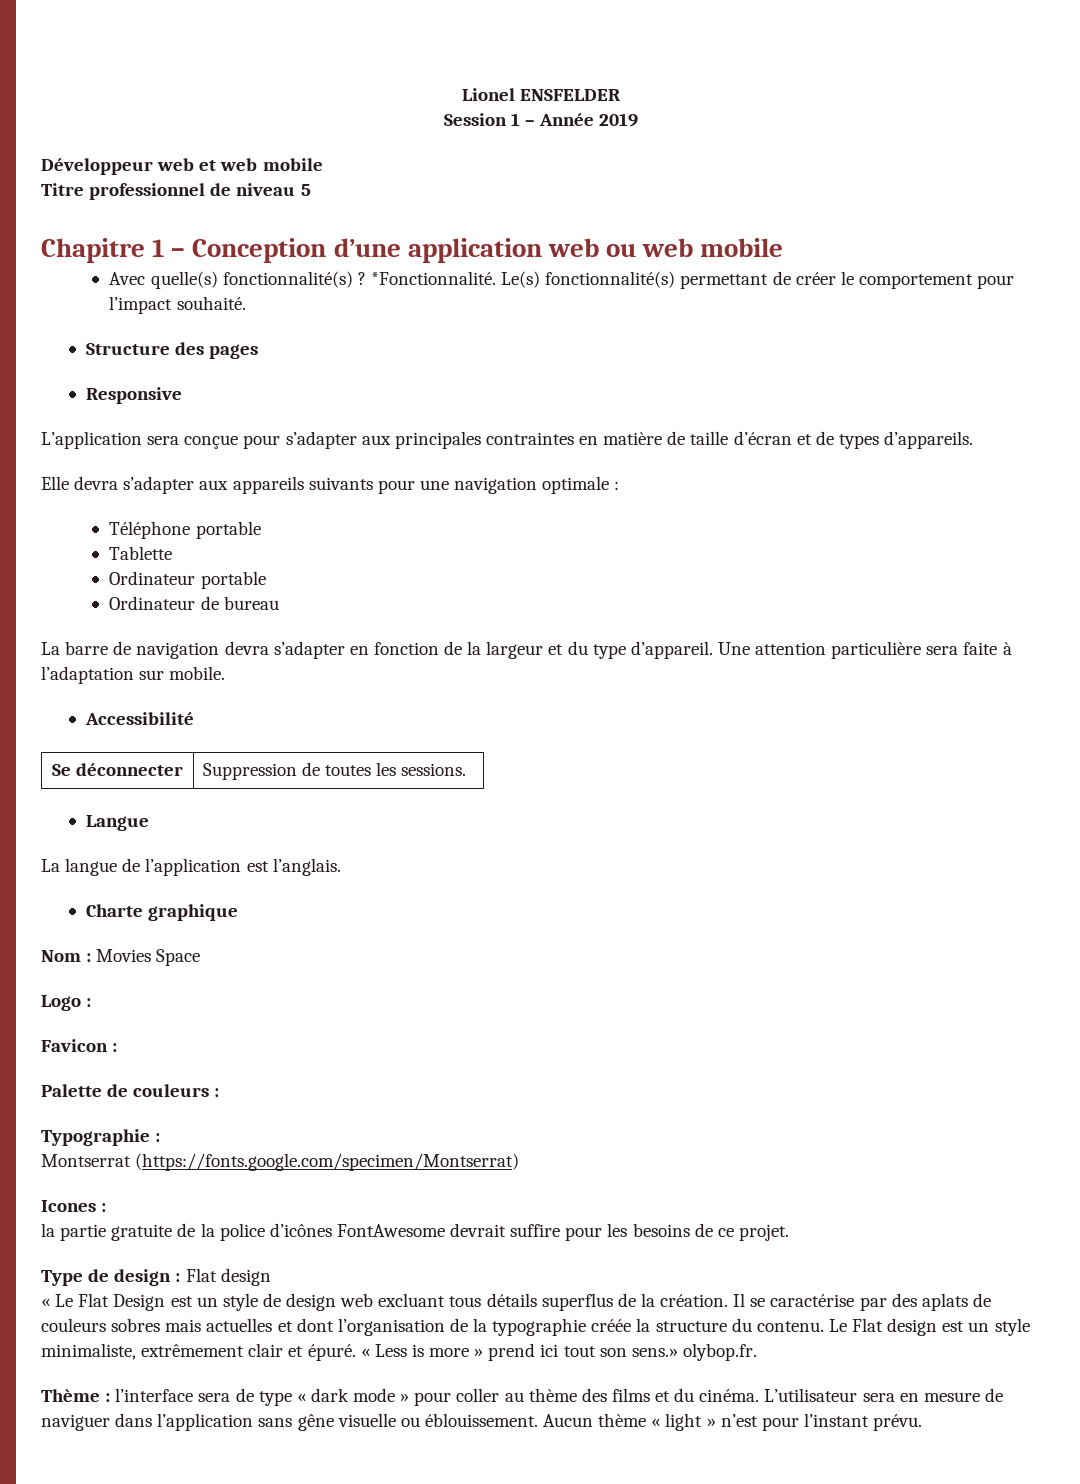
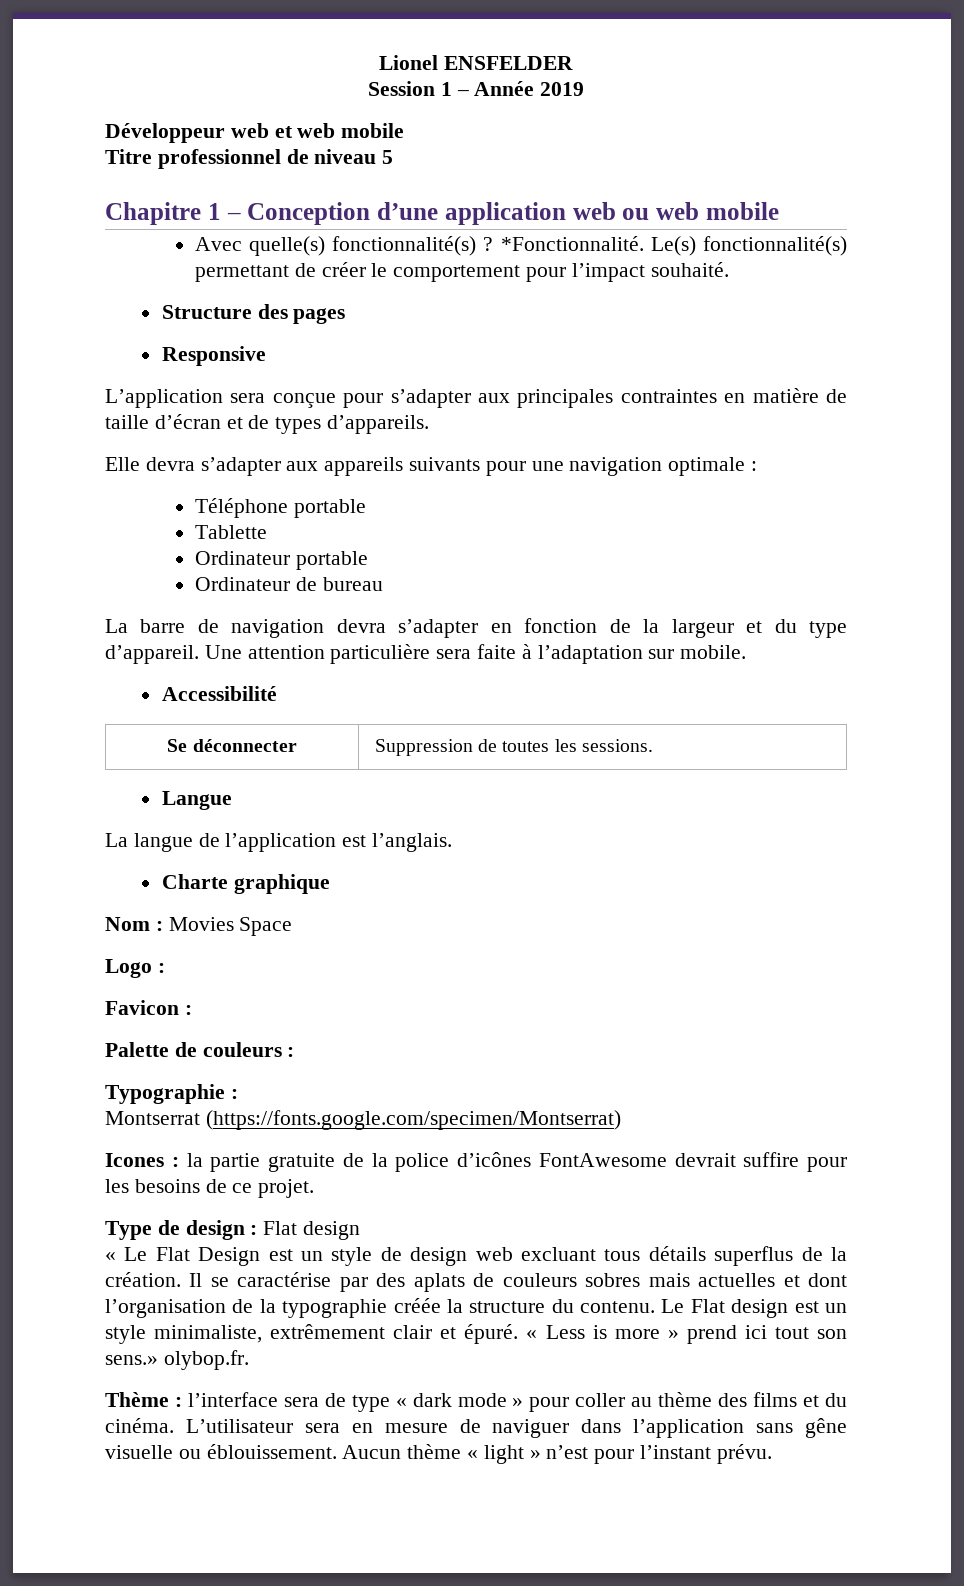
(107, 1207) // -> (179, 1162) none

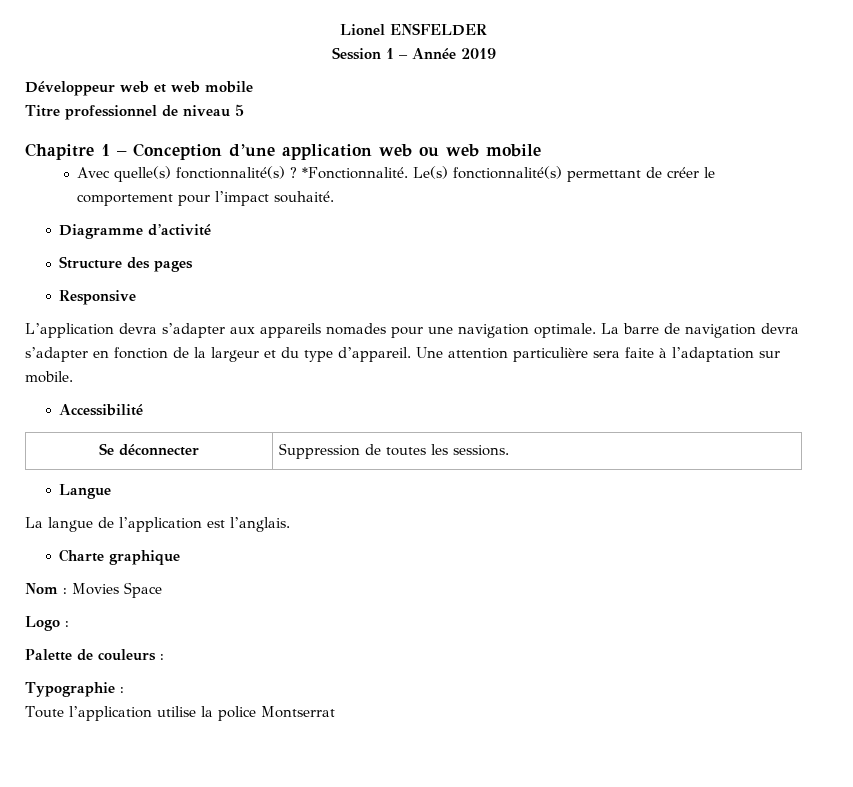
(729, 269) none -> [59,224,212,239] // Diagramme d’activité
[230,388,847,408] [105,414,430,434] [105,457,140,471] sera conçue pour s’adapter aux principales contraintes en matière de taille d’écran et de types d’appareils. // Elle -> (114, 330) none
[409,457,481,471] suivants -> [326,323,386,335] nomades
[668,457,758,476] [194,498,366,518] [194,525,267,539] [194,551,368,570] [194,577,383,591] optimale : // Téléphone portable // Tablette // Ordinateur portable // Ordinateur de bureau // -> [534,323,596,338] optimale.
[105,1000,192,1015] // Favicon : -> (69, 624) none
[105,1110,621,1130] [105,1152,847,1172] [105,1179,315,1198] [105,1220,361,1240] [105,1246,847,1266] [105,1272,847,1292] [105,1298,847,1318] [105,1324,847,1344] [105,1350,249,1370] [105,1392,848,1412] [105,1418,847,1438] [105,1444,772,1464] Montserrat (https://fonts.google.com/specimen/Montserrat) // Icones : la partie gratuite de la police d’icônes FontAwesome devrait suffire pour les besoins de ce projet. // Type de design : Flat design // « Le Flat Design est un style de design web excluant tous détails superflus de la création. Il se caractérise par des aplats de couleurs sobres mais actuelles et dont l’organisation de la typographie créée la structure du contenu. Le Flat design est un style minimaliste, extrêmement clair et épuré. « Less is more » prend ici tout son sens.» olybop.fr. // Thème : l’interface sera de type « dark mode » pour coller au thème des films et du cinéma. L’utilisateur sera en mesure de naviguer dans l’application sans gêne visuelle ou éblouissement. Aucun thème « light » n’est pour l’instant prévu. -> [25,706,335,721] Toute l’application utilise la police Montserrat

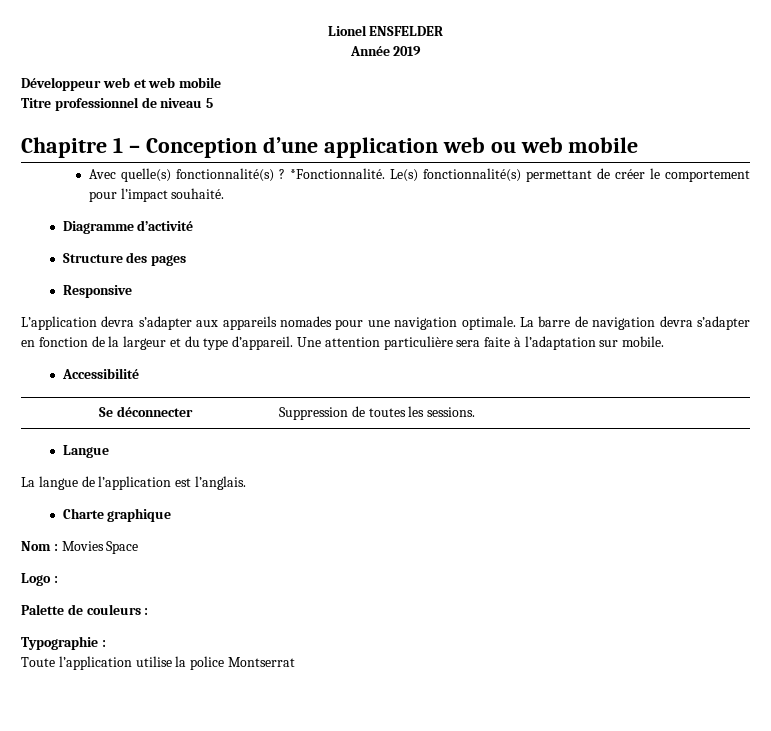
[331,47,408,60] Session 1 – -> (444, 31) none

